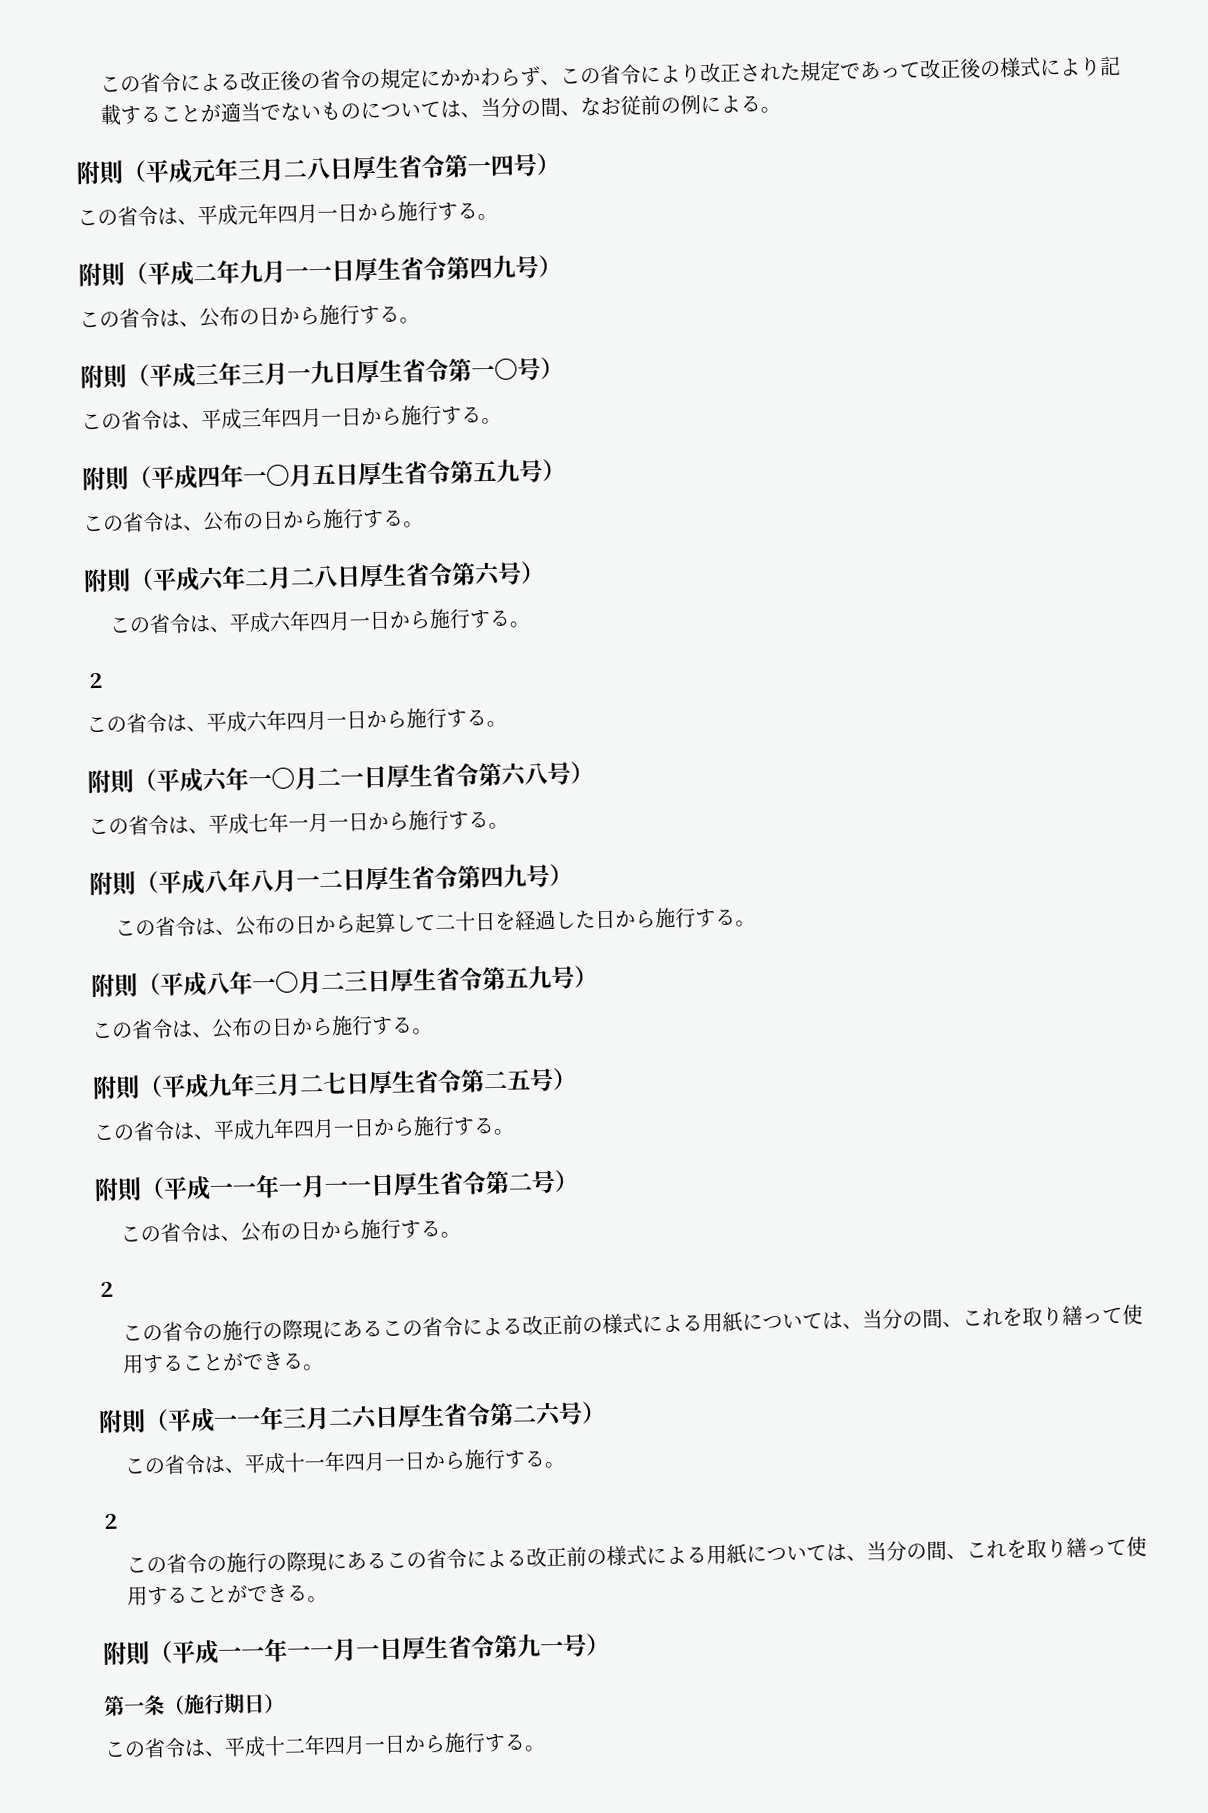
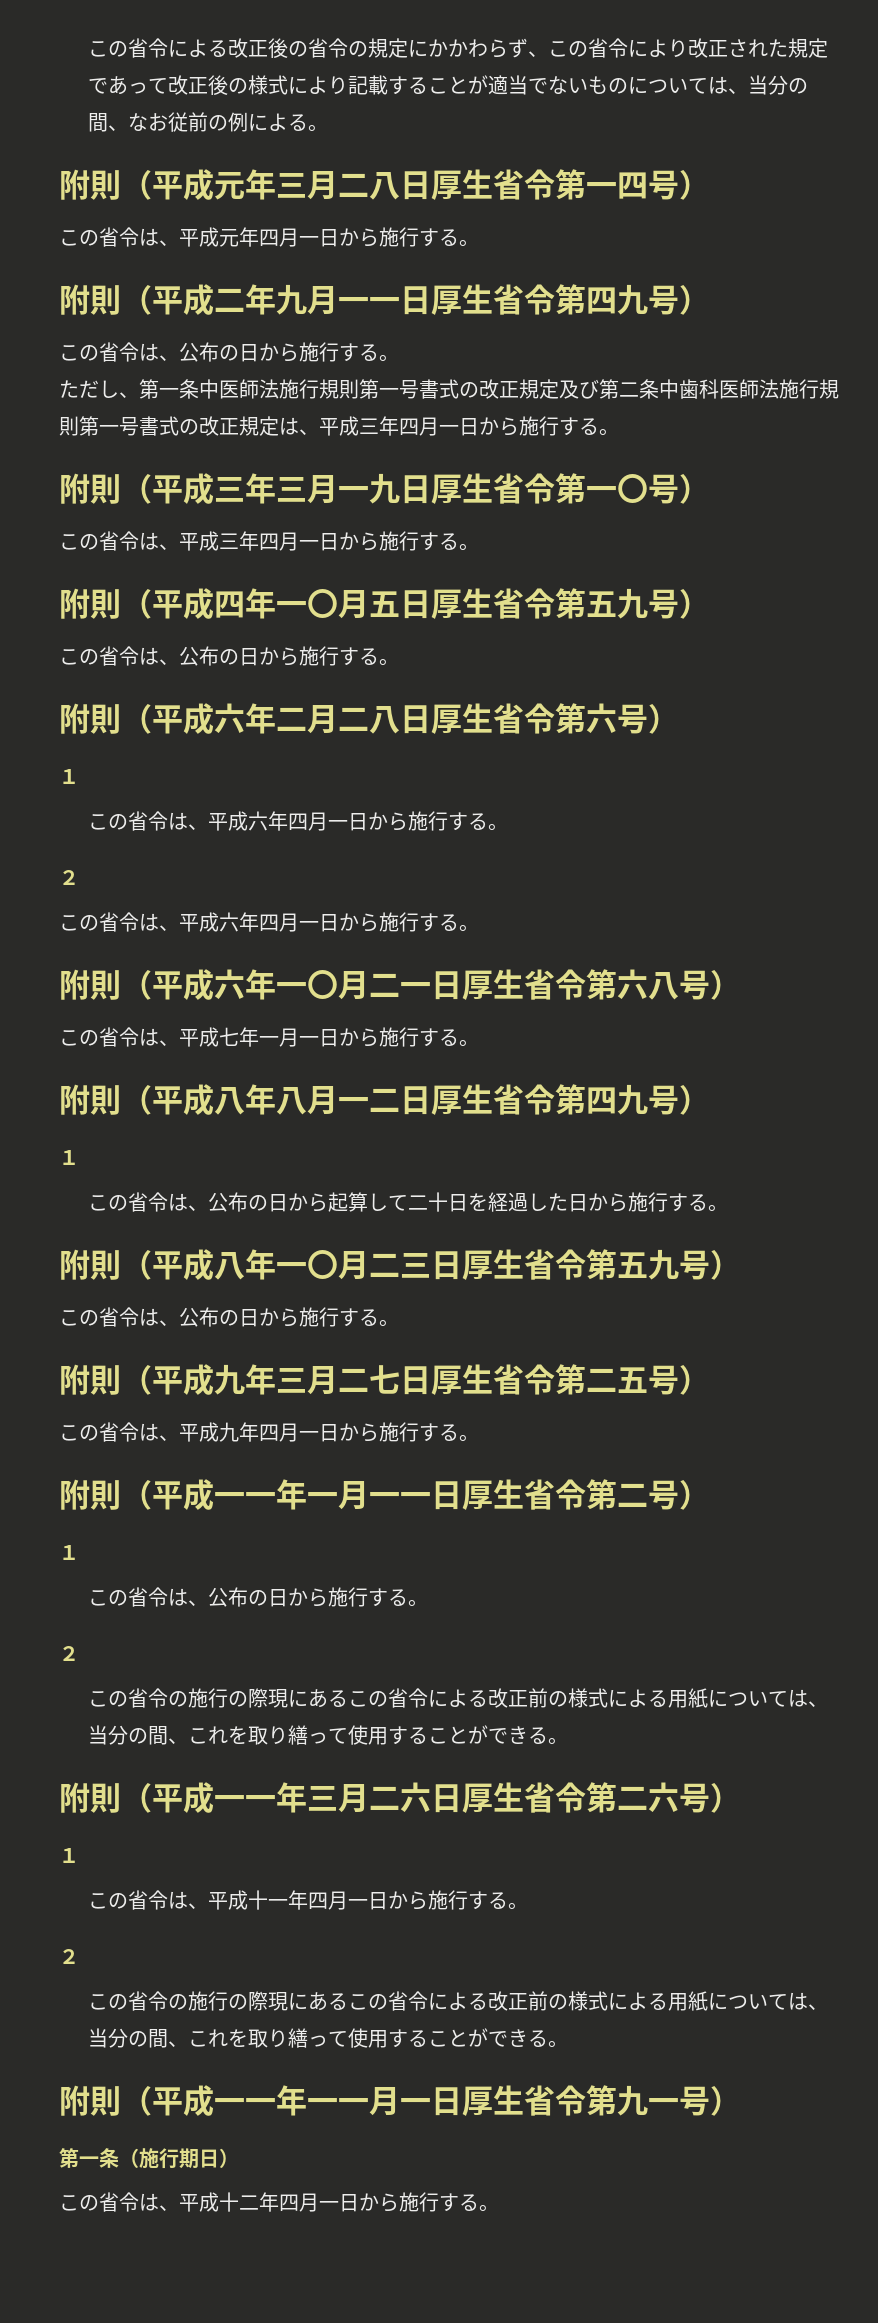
(420, 320) none -> [59,379,839,399] [59,416,619,436] // ただし、第一条中医師法施行規則第一号書式の改正規定及び第二条中歯科医師法施行規則第一号書式の改正規定は、平成三年四月一日から施行する。
(545, 572) none -> [59,769,79,784] // １
(573, 874) none -> [59,1150,79,1165] // １
(579, 1180) none -> [59,1545,79,1560] // １
(606, 1412) none -> [59,1848,79,1863] // １

